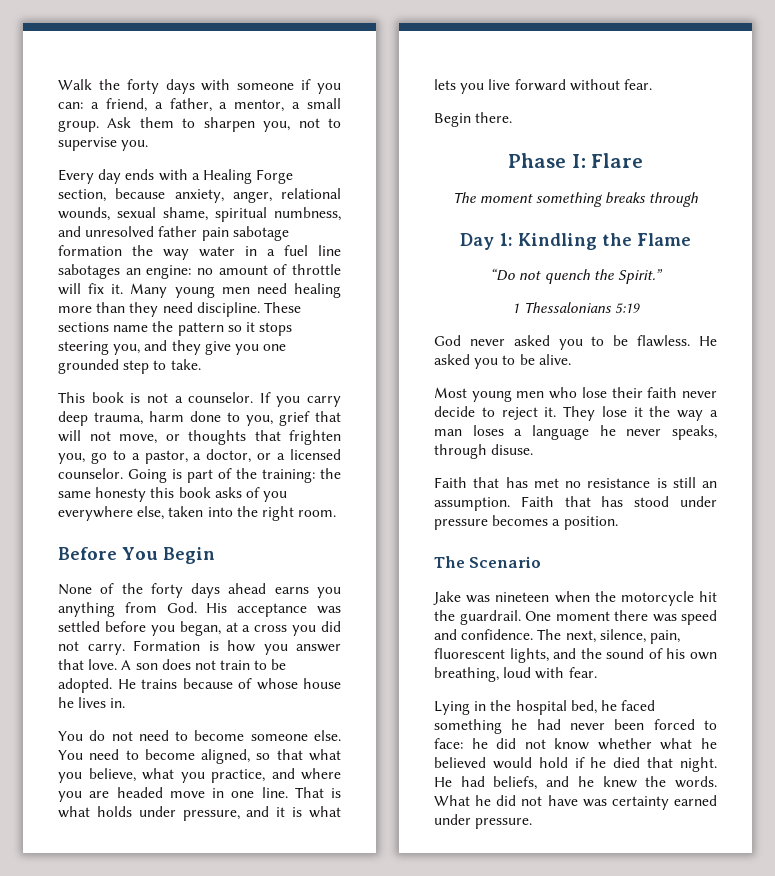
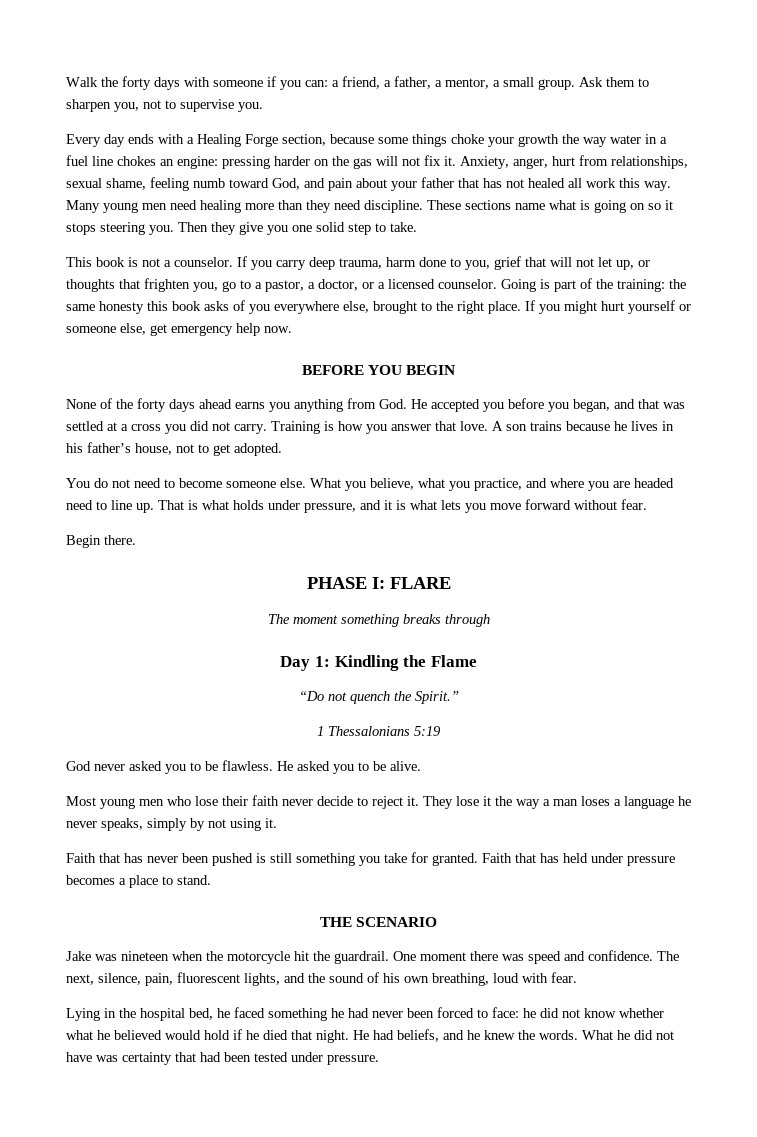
[174,188,341,203] [58,207,341,222] [58,226,289,241] [58,245,122,256] anxiety, anger, relational wounds, sexual shame, spiritual numbness, and unresolved father pain sabotage formation -> [378,134,559,147] some things choke your growth
[58,264,120,279] sabotages -> [117,156,156,166] chokes
[197,264,341,275] [58,283,124,295] no amount of throttle will fix it. -> [222,155,688,169] [66,177,671,191] pressing harder on the gas will not fix it. Anxiety, anger, hurt from relationships, sexual shame, feeling numb toward God, and pain about your father that has not healed all work this way.
[152,321,224,336] the pattern -> [549,200,645,213] what is going on
[113,340,168,355] you, and -> [149,222,208,235] you. Then
[58,359,119,374] grounded -> [316,222,345,232] solid
[119,434,157,444] move, -> [598,257,634,270] let up,
[168,506,337,521] [58,547,215,564] taken into the right room. // Before You Begin -> [373,300,691,314] [66,323,292,336] [301,365,456,375] brought to the right place. If you might hurt yourself or someone else, get emergency help now. // BEFORE YOU BEGIN
[206,603,341,617] [58,621,221,636] His acceptance was settled before you began, -> [411,398,685,412] [66,421,104,431] He accepted you before you began, and that was settled
[133,640,200,651] Formation -> [271,421,320,434] Training
[161,659,287,670] [58,678,341,693] [58,697,126,708] does not train to be adopted. He trains because of whose house he lives in. -> [530,421,674,431] [66,442,282,456] trains because he lives in his father’s house, not to get adopted.
[58,749,341,764] You need to become aligned, so that what -> [310,478,341,488] What
[169,787,288,798] move in one line. -> [66,500,154,513] need to line up.
[488,79,511,90] live -> [490,503,521,510] move
[507,153,644,168] Phase I: Flare -> [306,577,451,589] PHASE I: FLARE
[434,444,534,459] [434,477,717,488] [434,496,670,511] through disuse. // Faith that has met no resistance is still an assumption. Faith that has stood -> [147,818,277,831] [66,852,588,866] simply by not using it. // Faith that has never been pushed is still something you take for granted. Faith that has held
[563,516,618,530] [434,556,542,568] position. // The Scenario -> [129,875,211,888] [319,917,438,927] place to stand. // THE SCENARIO
[674,795,717,806] earned -> [175,1052,288,1062] that had been tested

